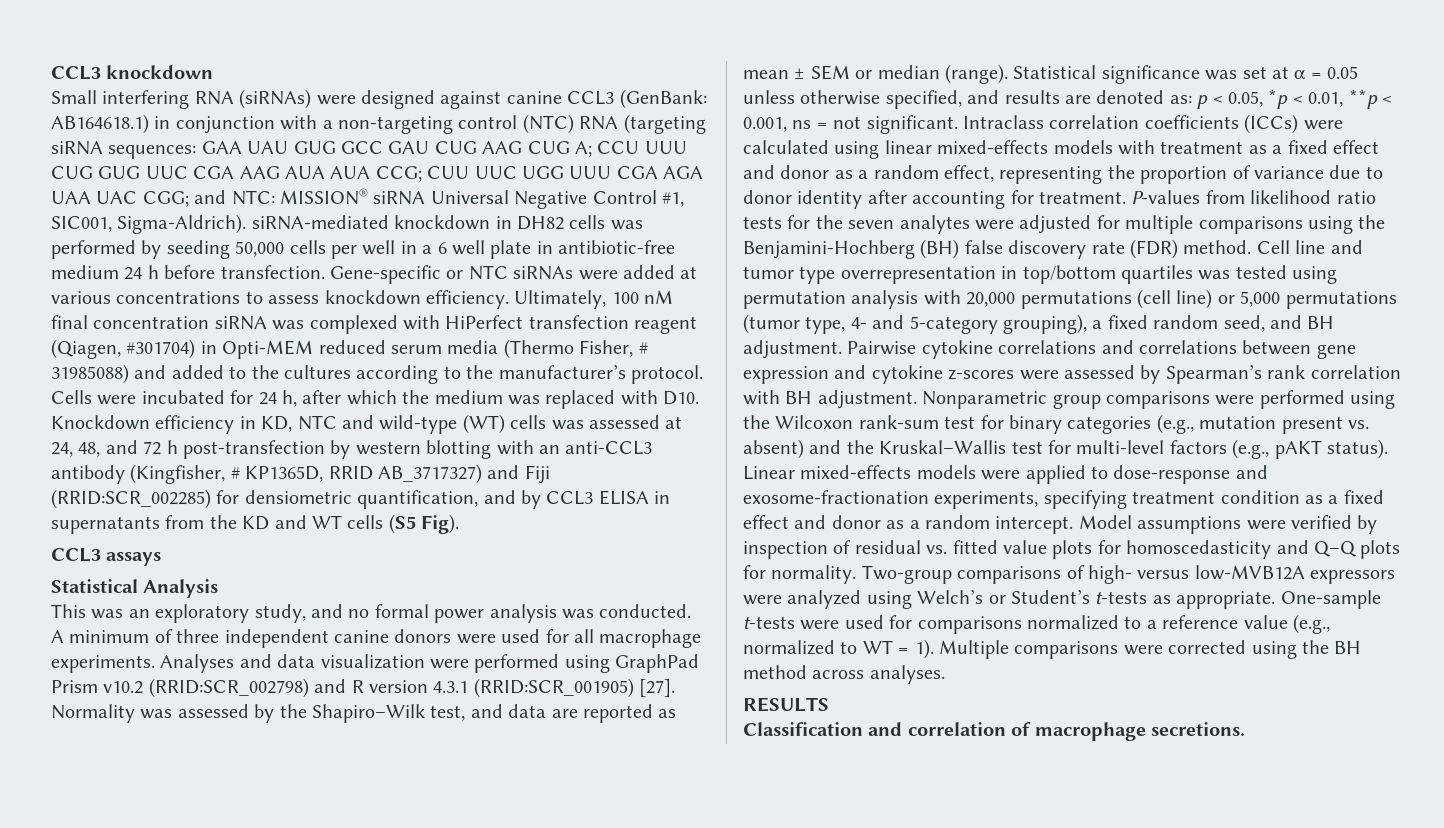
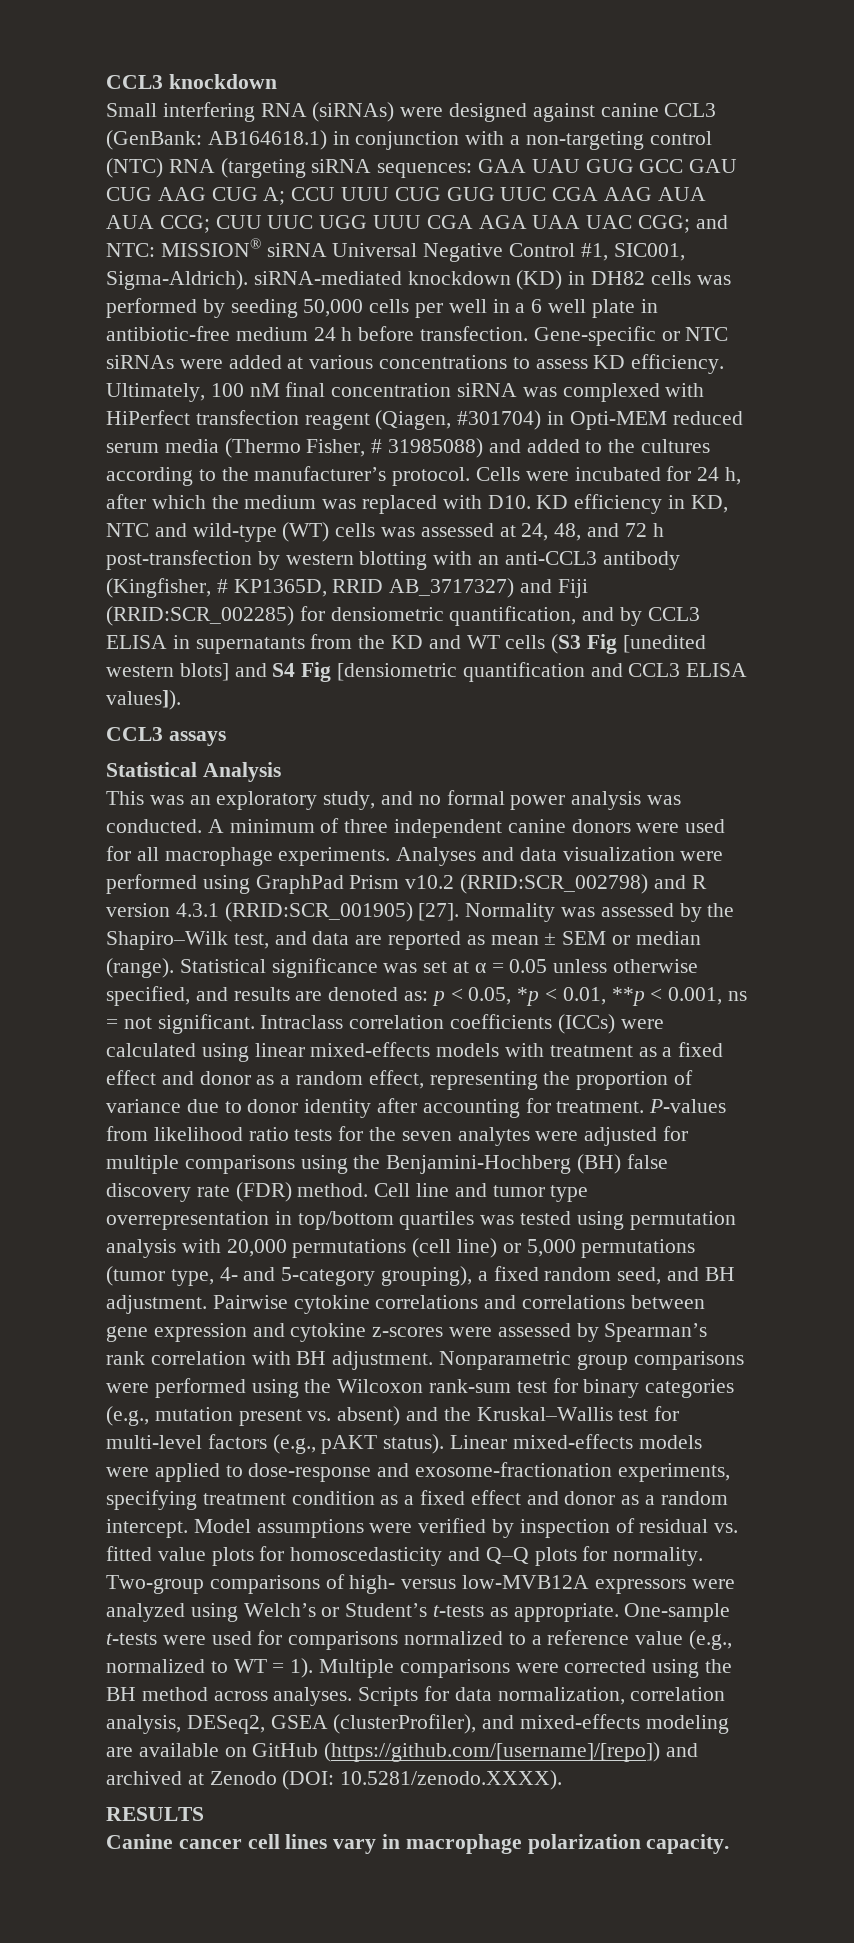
(491, 222) none -> [516,270,563,290] (KD)
[324,290,421,305] knockdown -> [593,355,626,369] KD
[51,415,150,430] Knockdown -> [536,495,569,509] KD
[388,514,460,534] (S5 Fig). -> [551,634,706,654] [106,662,748,682] [106,690,181,710] (S3 Fig [unedited western blots] and S4 Fig [densiometric quantification and CCL3 ELISA values]).
[743,697,829,712] [743,722,1245,741] // RESULTS // Classification and correlation of macrophage secretions. -> [358,1686,726,1706] [106,1714,729,1734] [106,1742,699,1762] [106,1770,563,1790] [106,1807,204,1821] [106,1834,730,1854] Scripts for data normalization, correlation analysis, DESeq2, GSEA (clusterProfiler), and mixed-effects modeling are available on GitHub (https://github.com/[username]/[repo]) and archived at Zenodo (DOI: 10.5281/zenodo.XXXX). // RESULTS // Canine cancer cell lines vary in macrophage polarization capacity.

